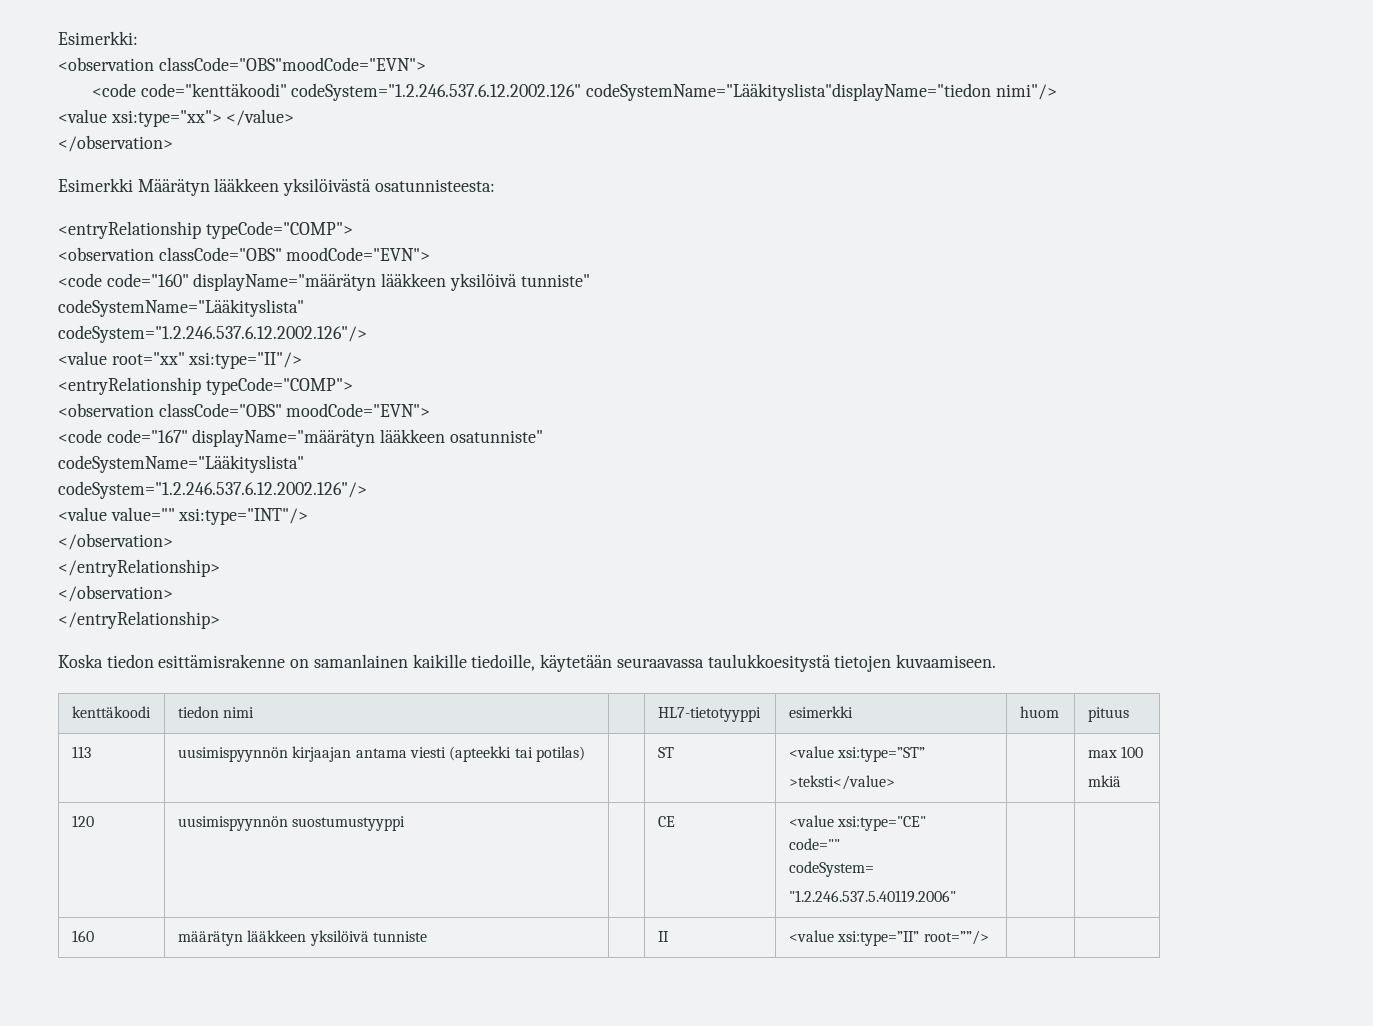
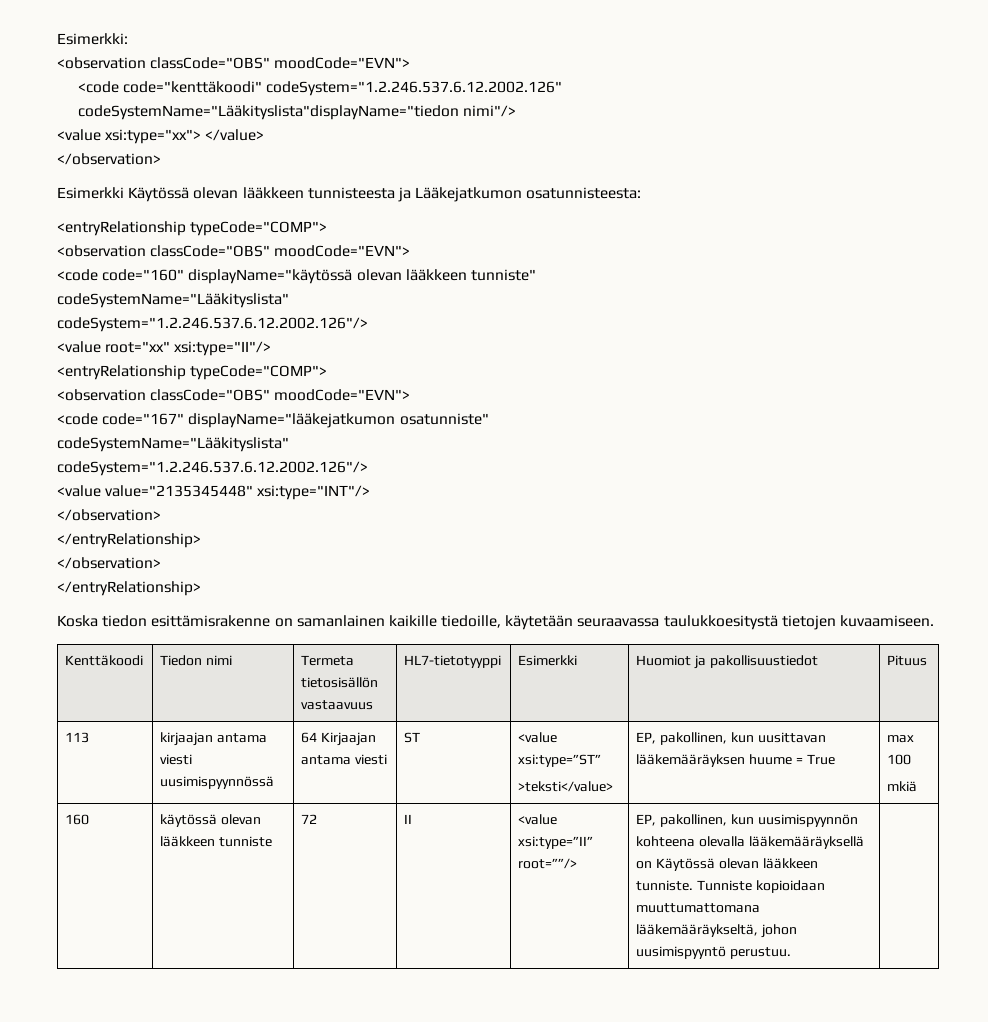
[158,57,426,71] classCode="OBS"moodCode="EVN"> -> [150,57,411,69] classCode="OBS" moodCode="EVN">
[137,178,372,196] Määrätyn lääkkeen yksilöivästä -> [128,187,523,202] Käytössä olevan lääkkeen tunnisteesta ja Lääkejatkumon
[193,273,517,291] displayName="määrätyn lääkkeen yksilöivä -> [188,269,467,284] displayName="käytössä olevan lääkkeen
[192,429,446,447] displayName="määrätyn lääkkeen -> [188,413,396,428] displayName="lääkejatkumon
[110,507,175,521] value="" -> [105,485,254,497] value="2135345448"
[71,706,151,718] [177,706,219,718] kenttäkoodi | tiedon -> [65,655,144,666] [160,655,203,666] Kenttäkoodi | Tiedon
[657,707,761,722] [788,706,853,718] [1019,706,1059,718] [1087,707,1129,722] | HL7-tietotyyppi | esimerkki | huom | pituus -> [301,655,355,666] [301,677,379,688] [301,700,374,710] [404,655,502,668] [518,655,578,666] [636,655,818,669] [887,655,928,666] Termeta tietosisällön vastaavuus | HL7-tietotyyppi | Esimerkki | Huomiot ja pakollisuustiedot | Pituus
[177,747,288,762] uusimispyynnön -> (90, 737) none
[449,746,585,762] (apteekki tai potilas) | -> [160,776,275,789] [301,732,377,746] [301,754,388,765] uusimispyynnössä | 64 Kirjaajan antama viesti
[1087,746,1144,758] [1087,775,1121,787] [71,815,94,827] [177,816,406,831] [657,816,675,827] [788,815,927,831] [788,838,840,850] [788,861,874,877] [788,890,956,903] [71,930,94,942] [177,930,369,946] | max 100 // mkiä // 120 | uusimispyynnön suostumustyyppi | | CE | <value xsi:type="CE" // code="" // codeSystem= // "1.2.246.537.5.40119.2006" | | // 160 | määrätyn lääkkeen yksilöivä -> [636,732,826,745] [636,754,835,767] [887,735,915,743] [887,754,912,765] [887,781,918,792] [65,814,90,825] [160,814,262,827] [160,836,216,847] EP, pakollinen, kun uusittavan lääkemääräyksen huume = True | max 100 // mkiä // 160 | käytössä olevan lääkkeen
(427, 936) none -> [301,814,318,824] 72
(989, 937) none -> [636,814,858,827] [636,836,864,849] [636,858,818,871] [636,880,825,893] [636,903,761,913] [636,924,798,938] [636,946,792,959] EP, pakollinen, kun uusimispyynnön kohteena olevalla lääkemääräyksellä on Käytössä olevan lääkkeen tunniste. Tunniste kopioidaan muuttumattomana lääkemääräykseltä, johon uusimispyyntö perustuu.

